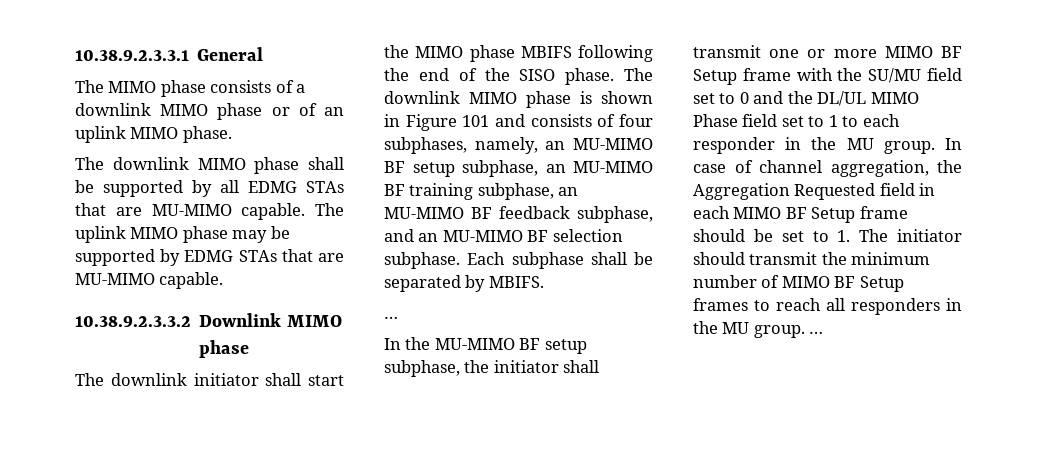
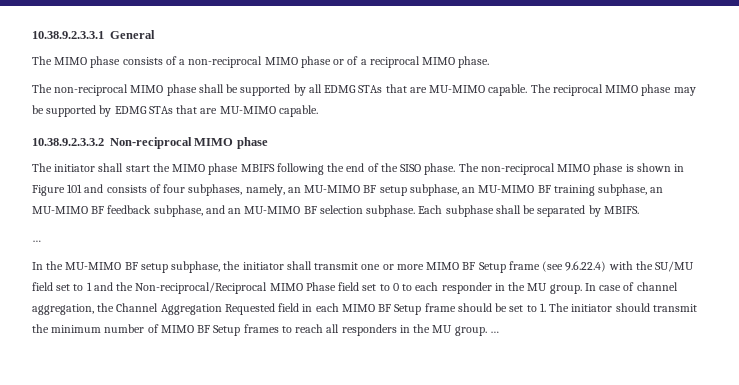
[75,103,151,116] downlink -> [188,56,263,68] non-reciprocal
[324,107,345,116] [75,126,126,143] an uplink -> [360,56,420,68] a reciprocal
[112,157,189,170] downlink -> [54,84,129,96] non-reciprocal
[75,226,126,243] uplink -> [552,84,603,96] reciprocal
[199,313,282,327] Downlink -> [110,137,192,149] Non-reciprocal
[110,373,187,386] downlink -> (52, 167) none
[384,91,460,104] downlink -> [480,163,555,175] non-reciprocal
(791, 74) none -> [542,261,607,272] (see 9.6.22.4)
[739,92,749,104] 0 -> [86,282,92,291] 1
[817,91,867,106] DL/UL -> [135,282,268,294] Non-reciprocal/Reciprocal
[828,115,838,127] 1 -> [392,283,399,291] 0
(962, 166) none -> [116,303,159,312] Channel

